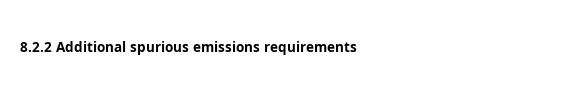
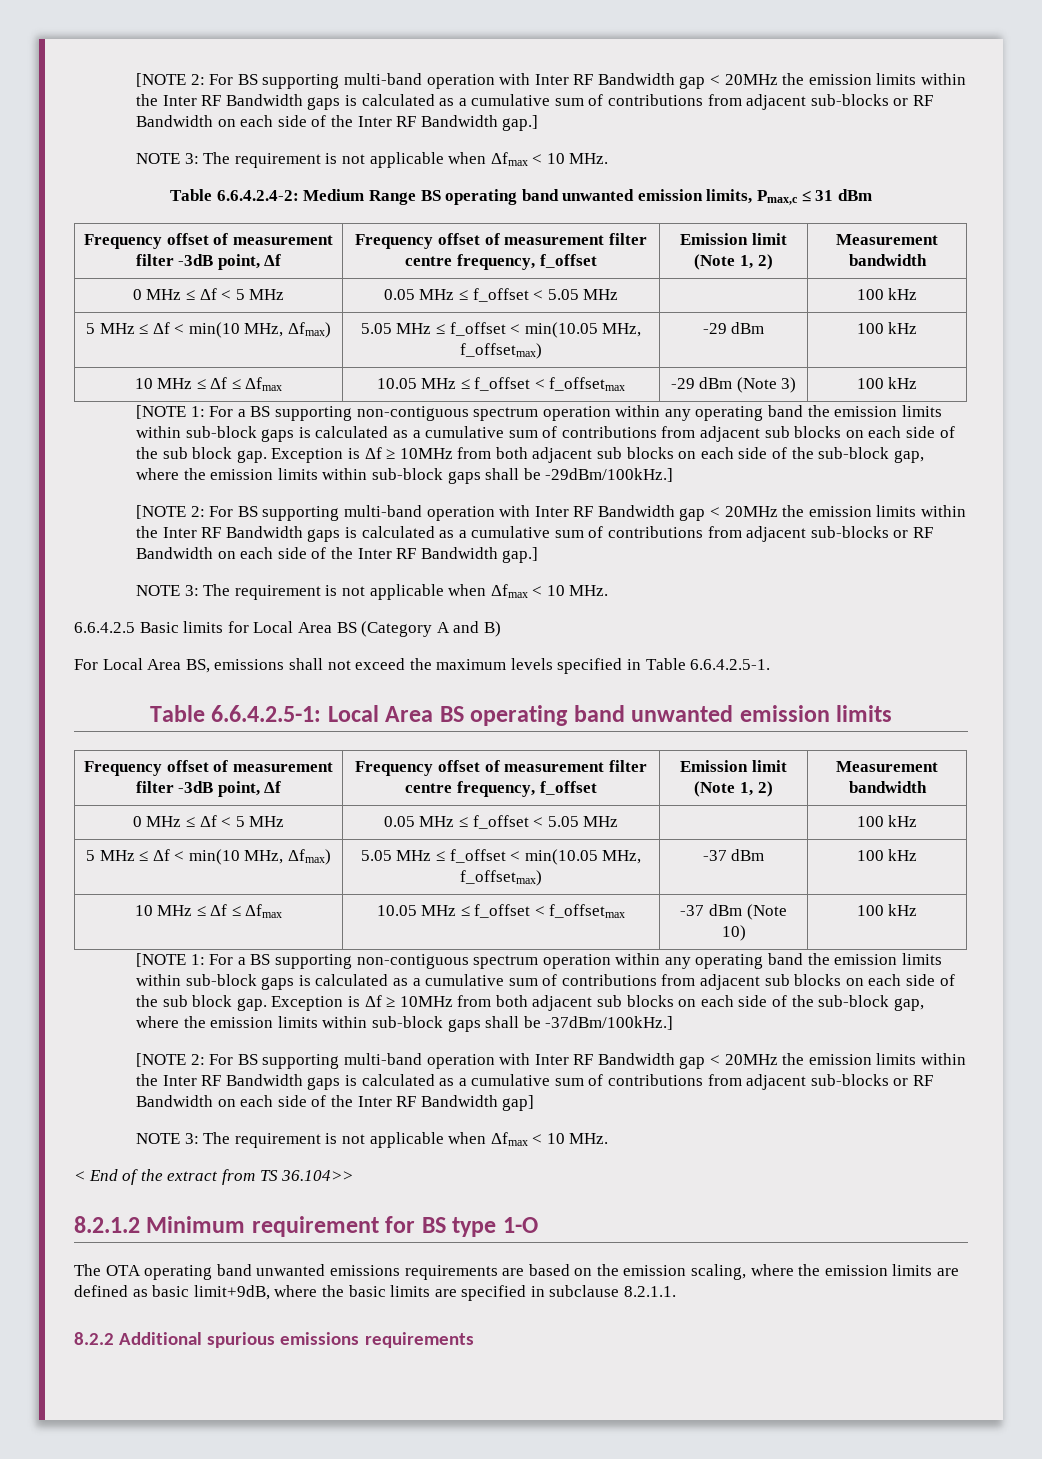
(20, 47) none -> [135,73,966,89] [135,94,933,110] [135,115,539,131] [135,152,609,168] [170,189,872,205] [84,233,333,249] [135,254,282,270] [355,233,647,249] [405,254,597,270] [680,233,787,245] [694,254,773,270] [836,234,938,245] [848,254,927,266] [132,288,285,300] [383,288,619,302] [856,288,918,300] [85,322,332,338] [360,322,642,338] [460,343,542,359] [702,322,765,334] [856,322,918,334] [134,377,283,391] [376,377,626,391] [670,377,797,393] [856,377,918,389] [135,405,942,421] [135,426,955,442] [135,447,924,463] [135,468,674,484] [135,505,966,521] [135,526,933,542] [135,547,539,563] [135,584,609,600] [74,621,501,637] [74,658,771,674] [149,705,893,726] [84,760,333,776] [135,781,282,797] [355,760,647,776] [405,781,597,797] [680,760,787,772] [694,781,773,797] [836,761,938,772] [848,781,927,793] [132,815,285,827] [383,815,619,829] [856,815,918,827] [85,849,332,865] [360,849,642,865] [460,870,542,886] [702,849,765,861] [856,849,918,861] [134,904,283,918] [376,904,626,918] [680,904,787,920] [721,925,746,941] [856,904,918,916] [135,953,942,969] [135,974,955,990] [135,995,924,1011] [135,1016,674,1032] [135,1053,966,1069] [135,1074,933,1090] [135,1095,535,1111] [135,1132,609,1148] [74,1169,354,1185] [74,1216,538,1237] [74,1264,960,1280] [74,1285,677,1301] [NOTE 2: For BS supporting multi-band operation with Inter RF Bandwidth gap < 20MHz the emission limits within the Inter RF Bandwidth gaps is calculated as a cumulative sum of contributions from adjacent sub-blocks or RF Bandwidth on each side of the Inter RF Bandwidth gap.] // NOTE 3: The requirement is not applicable when Δfmax < 10 MHz. // Table 6.6.4.2.4-2: Medium Range BS operating band unwanted emission limits, Pmax,c ≤ 31 dBm // Frequency offset of measurement filter -3dB point, Δf | Frequency offset of measurement filter centre frequency, f_offset | Emission limit (Note 1, 2) | Measurement bandwidth // 0 MHz ≤ Δf < 5 MHz | 0.05 MHz ≤ f_offset < 5.05 MHz | | 100 kHz // 5 MHz ≤ Δf < min(10 MHz, Δfmax) | 5.05 MHz ≤ f_offset < min(10.05 MHz, f_offsetmax) | -29 dBm | 100 kHz // 10 MHz ≤ Δf ≤ Δfmax | 10.05 MHz ≤ f_offset < f_offsetmax | -29 dBm (Note 3) | 100 kHz // [NOTE 1: For a BS supporting non-contiguous spectrum operation within any operating band the emission limits within sub-block gaps is calculated as a cumulative sum of contributions from adjacent sub blocks on each side of the sub block gap. Exception is Δf ≥ 10MHz from both adjacent sub blocks on each side of the sub-block gap, where the emission limits within sub-block gaps shall be -29dBm/100kHz.] // [NOTE 2: For BS supporting multi-band operation with Inter RF Bandwidth gap < 20MHz the emission limits within the Inter RF Bandwidth gaps is calculated as a cumulative sum of contributions from adjacent sub-blocks or RF Bandwidth on each side of the Inter RF Bandwidth gap.] // NOTE 3: The requirement is not applicable when Δfmax < 10 MHz. // 6.6.4.2.5 Basic limits for Local Area BS (Category A and B) // For Local Area BS, emissions shall not exceed the maximum levels specified in Table 6.6.4.2.5-1. // Table 6.6.4.2.5-1: Local Area BS operating band unwanted emission limits // Frequency offset of measurement filter -3dB point, Δf | Frequency offset of measurement filter centre frequency, f_offset | Emission limit (Note 1, 2) | Measurement bandwidth // 0 MHz ≤ Δf < 5 MHz | 0.05 MHz ≤ f_offset < 5.05 MHz | | 100 kHz // 5 MHz ≤ Δf < min(10 MHz, Δfmax) | 5.05 MHz ≤ f_offset < min(10.05 MHz, f_offsetmax) | -37 dBm | 100 kHz // 10 MHz ≤ Δf ≤ Δfmax | 10.05 MHz ≤ f_offset < f_offsetmax | -37 dBm (Note 10) | 100 kHz // [NOTE 1: For a BS supporting non-contiguous spectrum operation within any operating band the emission limits within sub-block gaps is calculated as a cumulative sum of contributions from adjacent sub blocks on each side of the sub block gap. Exception is Δf ≥ 10MHz from both adjacent sub blocks on each side of the sub-block gap, where the emission limits within sub-block gaps shall be -37dBm/100kHz.] // [NOTE 2: For BS supporting multi-band operation with Inter RF Bandwidth gap < 20MHz the emission limits within the Inter RF Bandwidth gaps is calculated as a cumulative sum of contributions from adjacent sub-blocks or RF Bandwidth on each side of the Inter RF Bandwidth gap] // NOTE 3: The requirement is not applicable when Δfmax < 10 MHz. // < End of the extract from TS 36.104>> // 8.2.1.2 Minimum requirement for BS type 1-O // The OTA operating band unwanted emissions requirements are based on the emission scaling, where the emission limits are defined as basic limit+9dB, where the basic limits are specified in subclause 8.2.1.1. //

